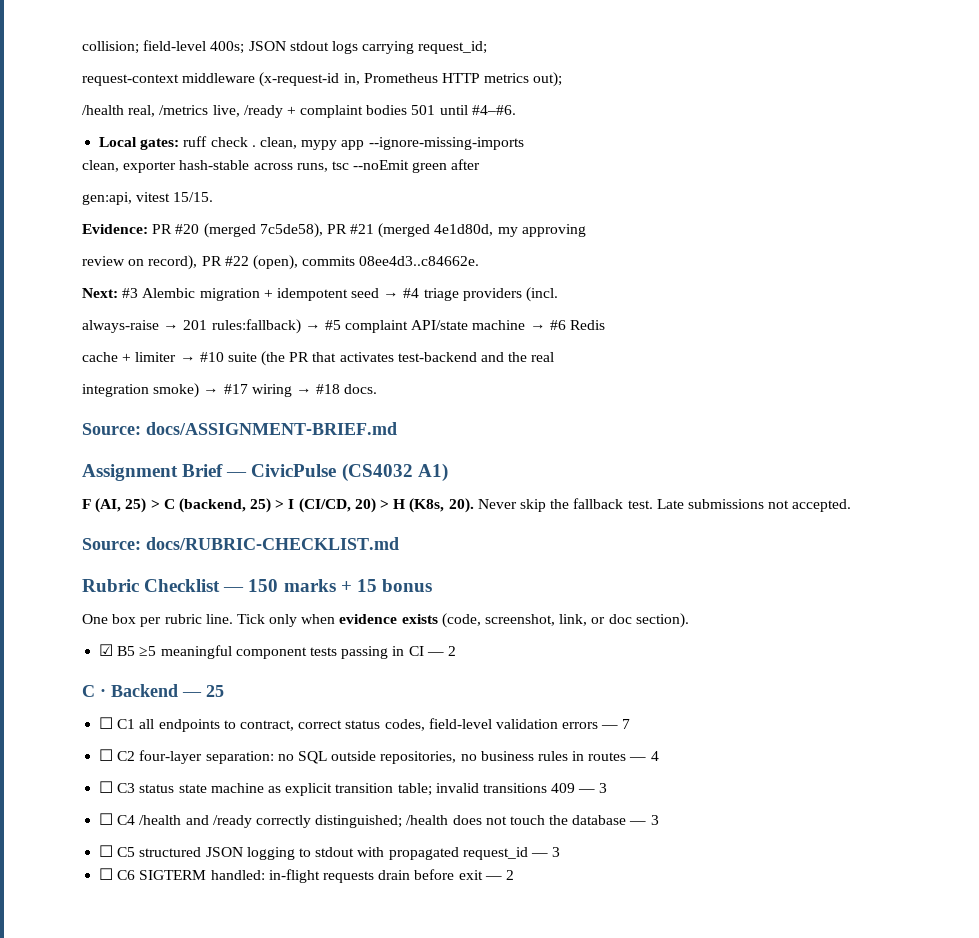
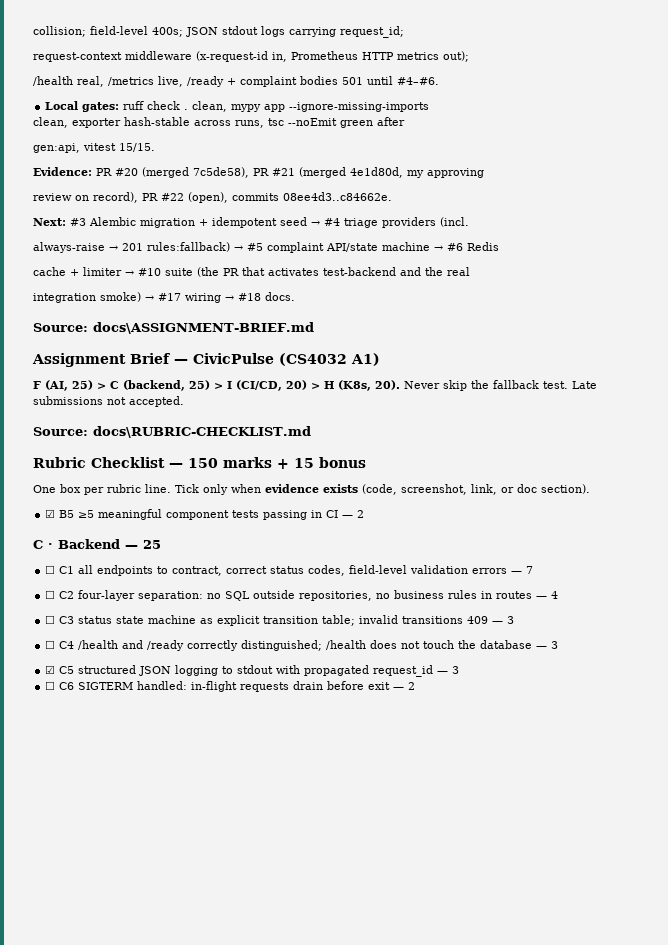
[146,422,397,435] docs/ASSIGNMENT-BRIEF.md -> [93,322,314,334] docs\ASSIGNMENT-BRIEF.md
[146,537,399,550] docs/RUBRIC-CHECKLIST.md -> [93,426,311,438] docs\RUBRIC-CHECKLIST.md
[99,845,114,857] ☐ -> [45,665,56,674] ☑

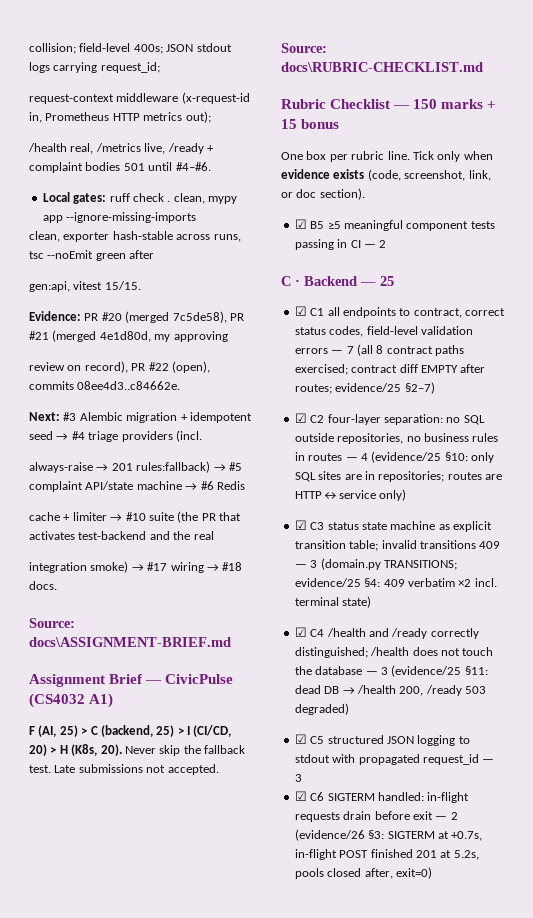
[45,565,56,574] ☐ -> [294,306,307,316] ☑
[45,590,56,599] // ☐ -> [356,344,464,356] [294,364,486,375] [294,382,435,394] [294,413,307,423] (all 8 contract paths exercised; contract diff EMPTY after routes; evidence/25 §2–7) // ☑
[45,615,56,624] // ☐ -> [371,451,494,463] [294,471,502,482] [294,489,407,501] [294,520,307,530] (evidence/25 §10: only SQL sites are in repositories; routes are HTTP↔service only) // ☑
[45,640,56,649] // ☐ -> [320,558,457,570] [294,578,497,587] [294,596,372,608] [294,627,307,637] (domain.py TRANSITIONS; evidence/25 §4: 409 verbatim ×2 incl. terminal state) // ☑
(559, 645) none -> [391,665,488,677] [294,685,486,696] [294,703,349,715] (evidence/25 §11: dead DB → /health 200, /ready 503 degraded)
[45,681,56,690] ☐ -> [294,791,307,801] ☑
(416, 686) none -> [294,829,483,841] [294,849,479,860] [294,867,432,879] (evidence/26 §3: SIGTERM at +0.7s, in-flight POST finished 201 at 5.2s, pools closed after, exit=0)

